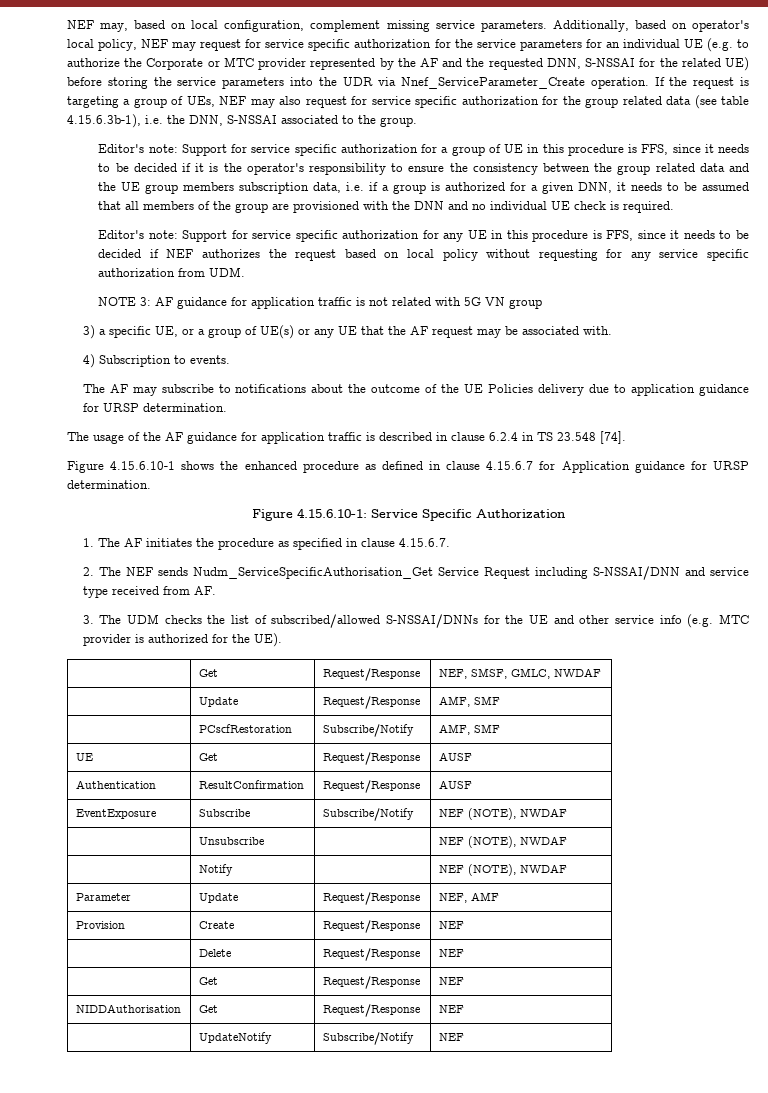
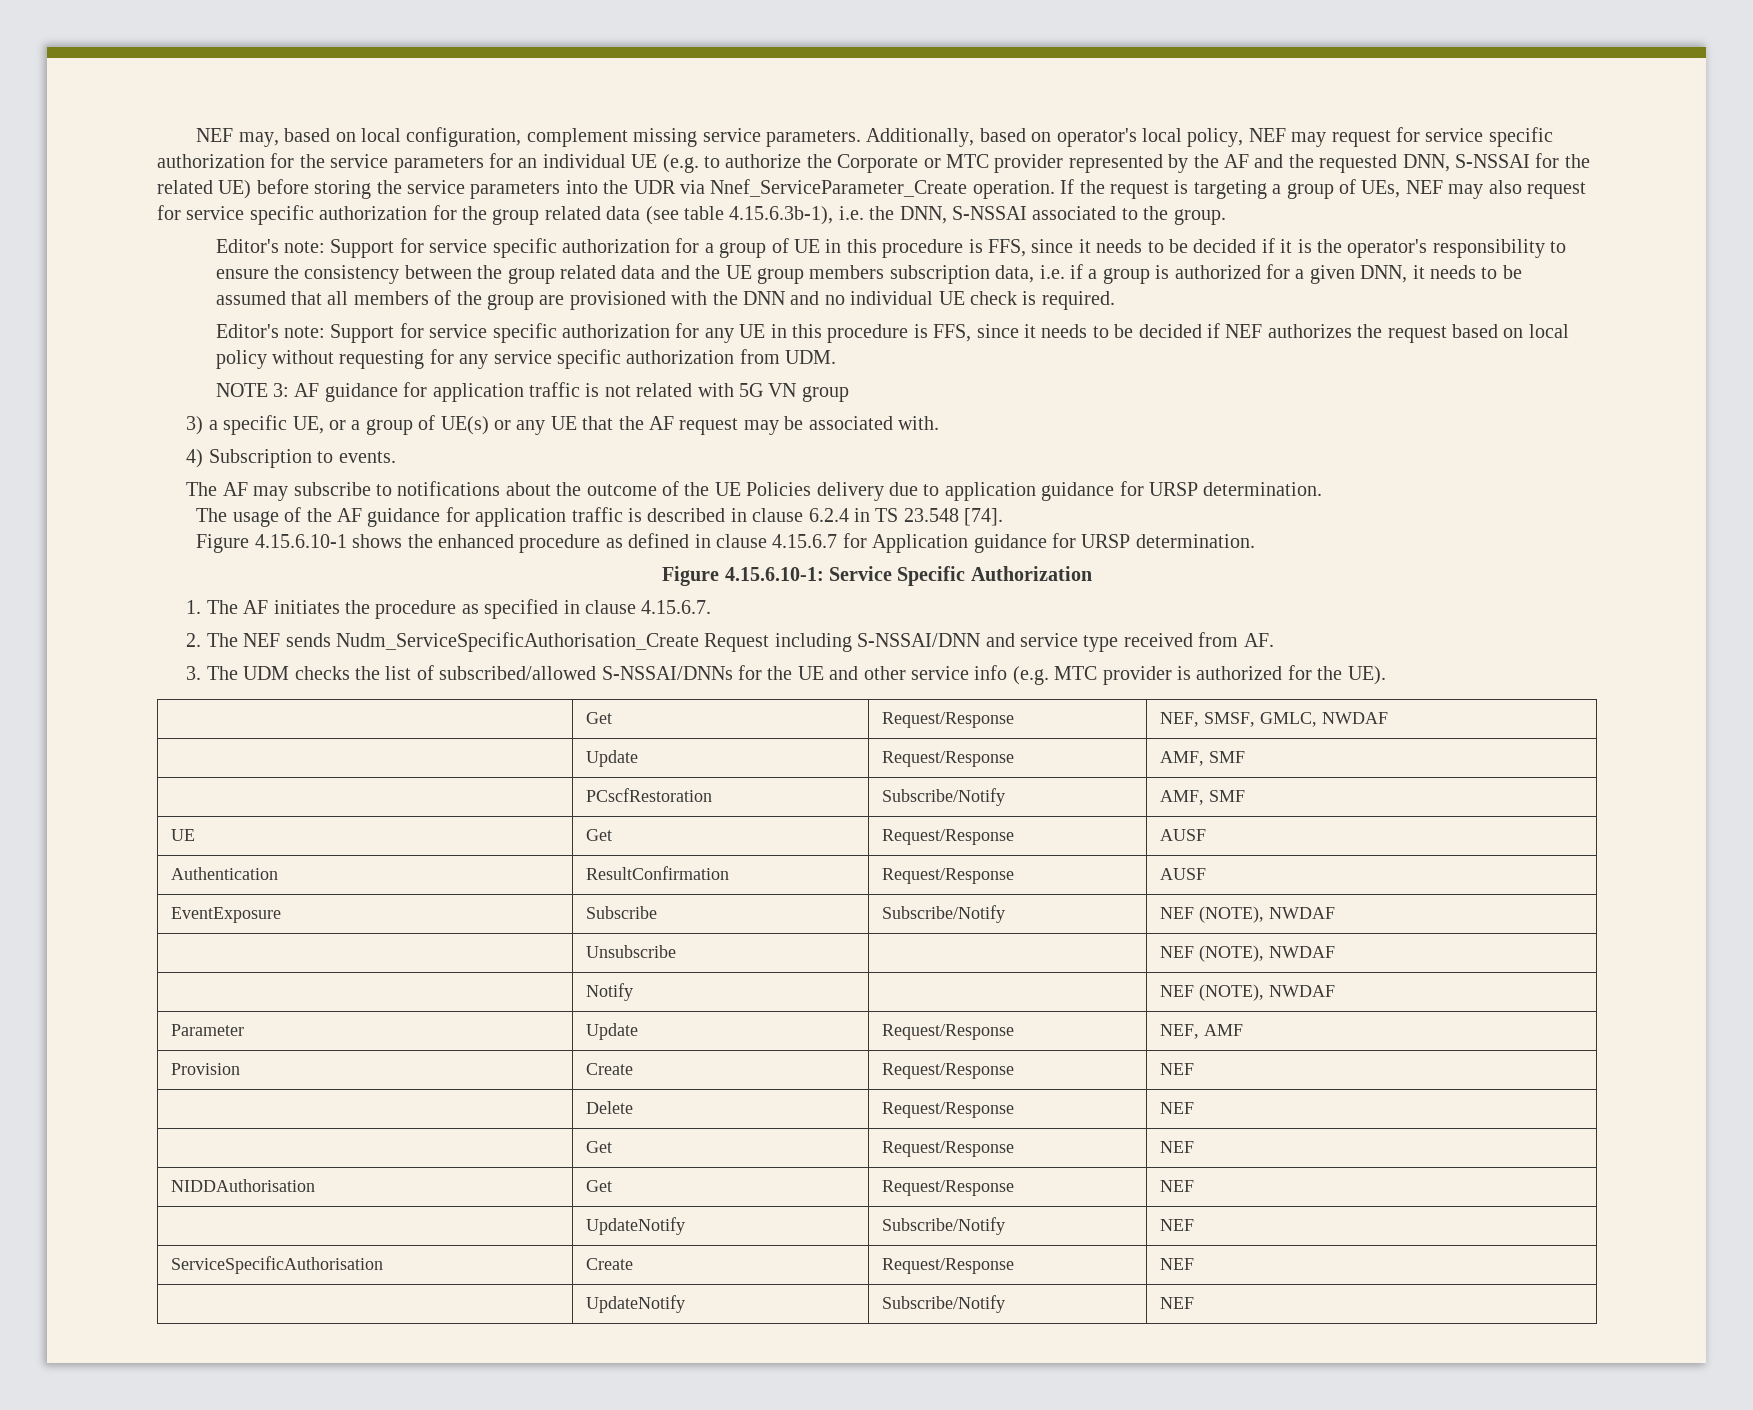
[192,567,479,579] Nudm_ServiceSpecificAuthorisation_Get Service -> [335,632,699,652] Nudm_ServiceSpecificAuthorisation_Create
(464, 1037) none -> [170,1256,383,1274] [585,1258,633,1270] [881,1258,1014,1274] [1159,1258,1194,1270] [585,1295,685,1313] [881,1295,1005,1313] [1159,1297,1194,1309] // ServiceSpecificAuthorisation | Create | Request/Response | NEF // | UpdateNotify | Subscribe/Notify | NEF

